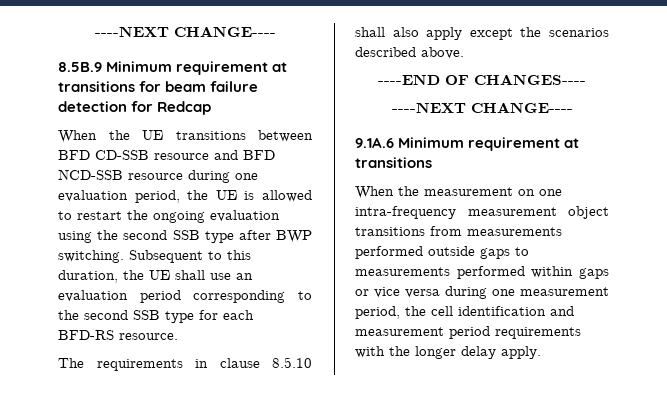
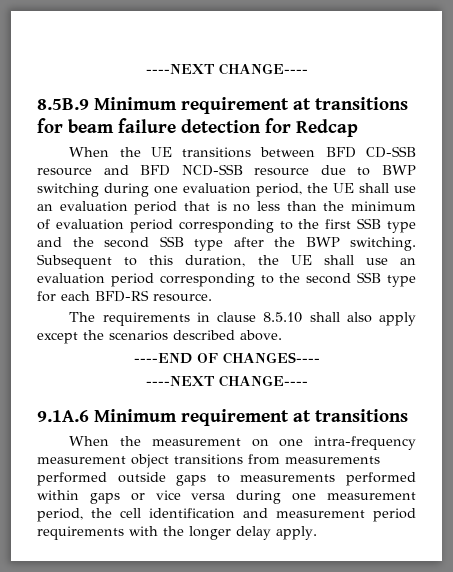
(183, 176) none -> [320,165,416,176] [37,183,99,197] due to BWP switching
[244,190,312,202] [58,210,280,223] [58,231,92,243] is allowed to restart the ongoing evaluation using -> [359,183,416,193] [37,201,416,215] [37,218,416,233] [37,237,62,247] shall use an evaluation period that is no less than the minimum of evaluation period corresponding to the first SSB type and
(271, 235) none -> [274,237,295,247] the

